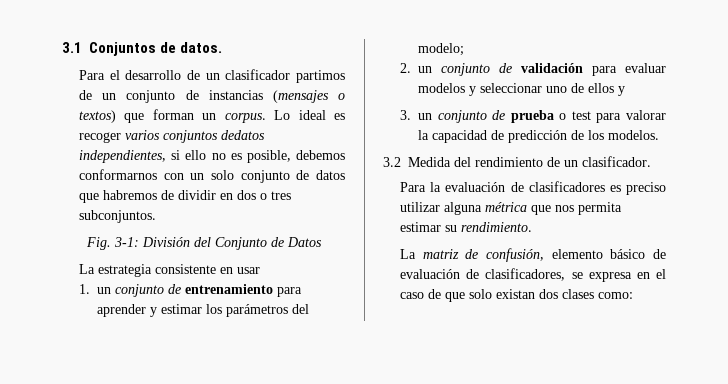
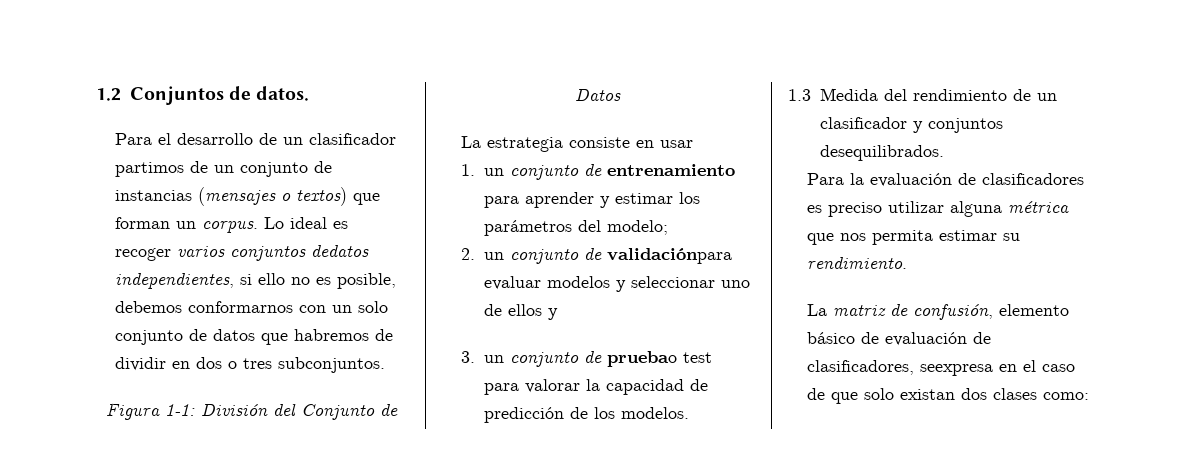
[62,42,82,53] 3.1 -> [96,88,121,101] 1.2
[85,237,139,250] Fig. 3-1: -> [106,403,195,420] Figura 1-1:
[155,264,217,274] consistente -> [569,137,631,148] consiste
[521,63,618,76] validación para -> [607,248,733,264] validaciónpara
[510,110,567,123] prueba o -> [607,351,678,367] pruebao
[383,157,401,167] 3.2 -> [788,89,811,101] 1.3
[582,156,651,167] clasificador. -> [819,117,1003,133] [819,145,944,161] clasificador y conjuntos desequilibrados.
[571,272,632,282] se expresa -> [920,364,994,376] seexpresa

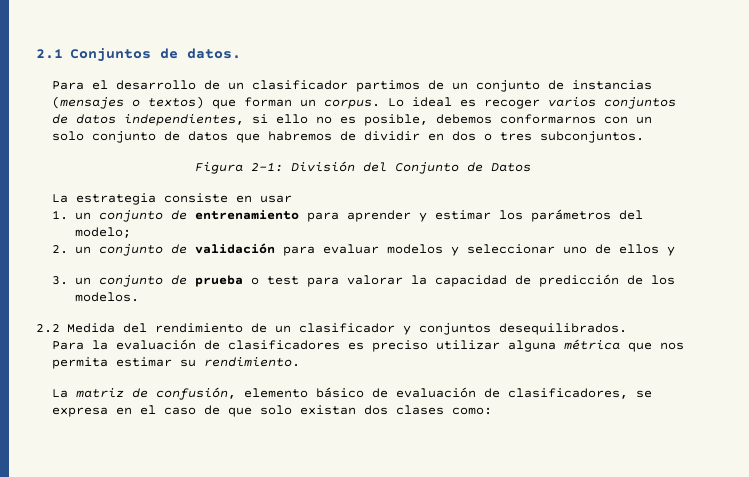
[96,88,121,101] 1.2 -> [36,49,63,59] 2.1
[311,244,370,257] dedatos -> [51,114,116,124] de datos
[165,404,195,416] 1-1: -> [250,162,283,172] 2-1:
[607,248,733,264] validaciónpara -> [194,243,315,256] validación para
[607,351,678,367] pruebao -> [194,275,259,287] prueba o
[788,89,811,101] 1.3 -> [36,324,60,333] 2.2
[920,364,994,376] seexpresa -> [635,390,652,398] [51,407,108,417] se expresa

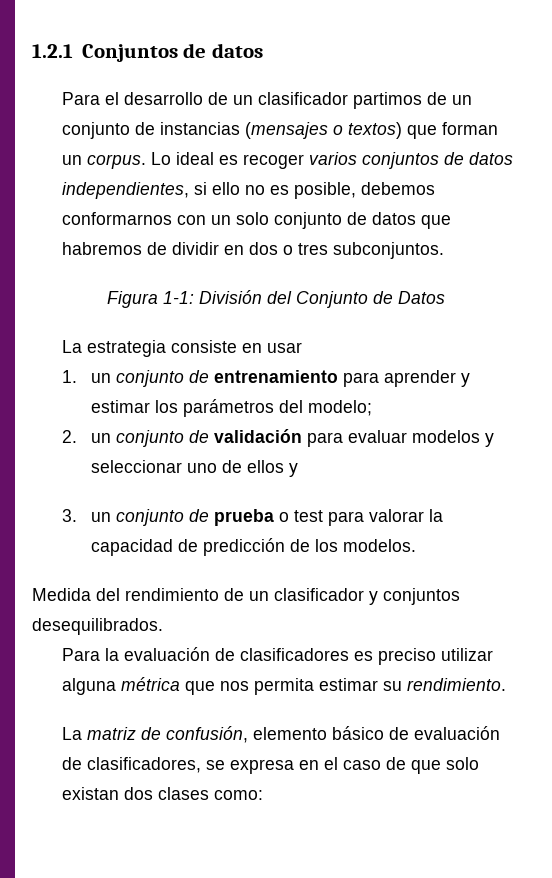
[36,49,63,59] 2.1 -> [32,44,73,58] 1.2.1
[186,48,241,59] datos. -> [211,43,263,58] datos
[250,162,283,172] 2-1: -> [163,291,194,304] 1-1:
[36,324,60,333] 2.2 -> (417, 545) none

